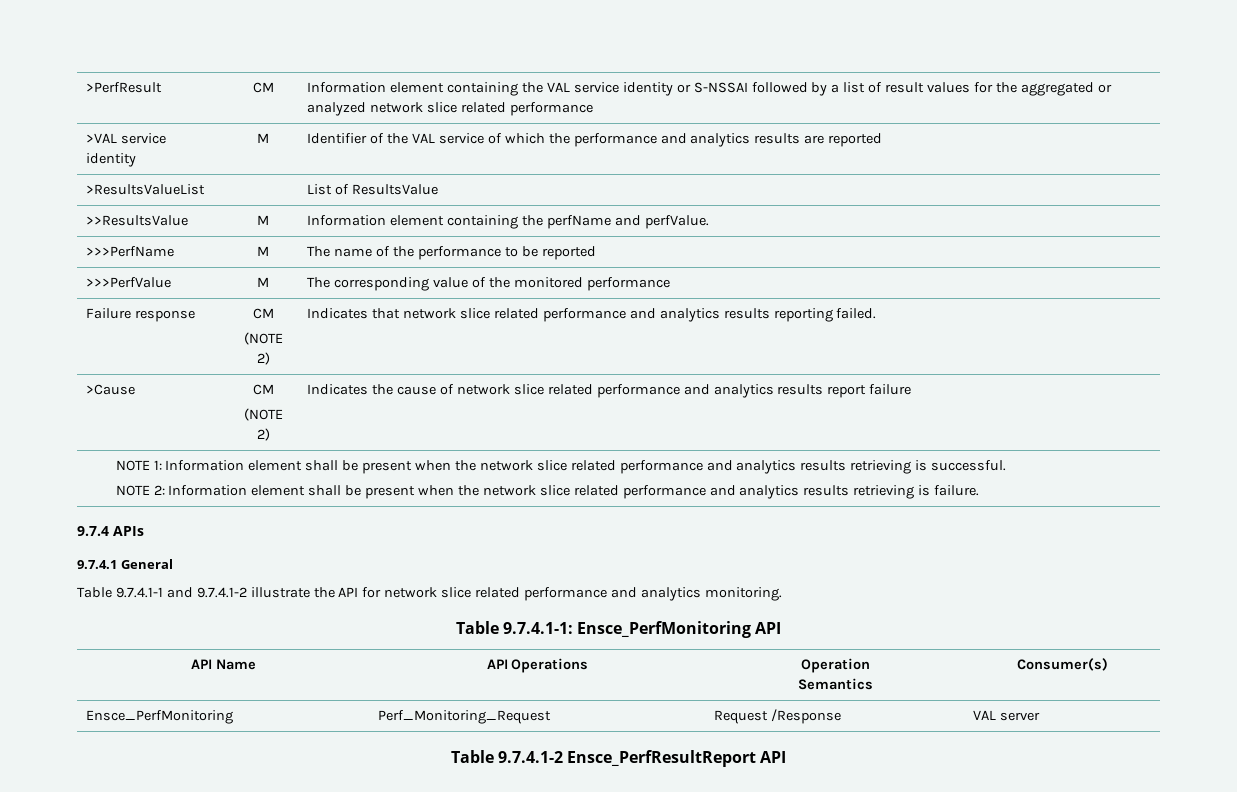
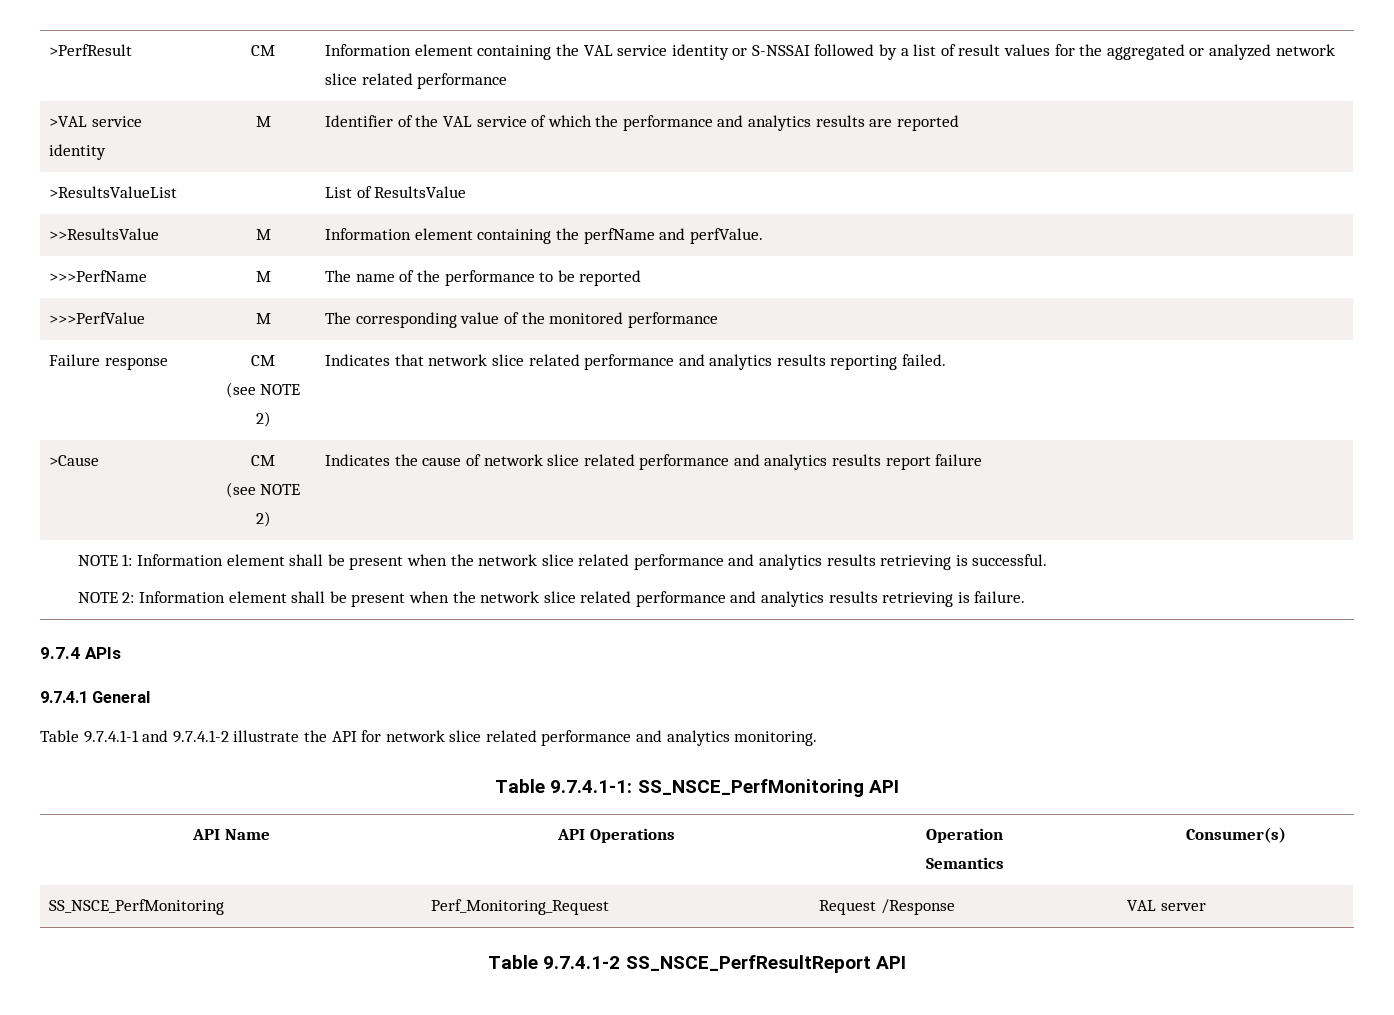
[243,332,283,345] (NOTE -> [225,382,301,398] (see NOTE
[243,408,283,421] (NOTE -> [225,482,301,498] (see NOTE
[577,621,752,638] Ensce_PerfMonitoring -> [637,779,864,797] SS_NSCE_PerfMonitoring
[86,710,234,724] Ensce_PerfMonitoring -> [49,899,225,915] SS_NSCE_PerfMonitoring
[567,750,757,767] Ensce_PerfResultReport -> [625,955,871,973] SS_NSCE_PerfResultReport

